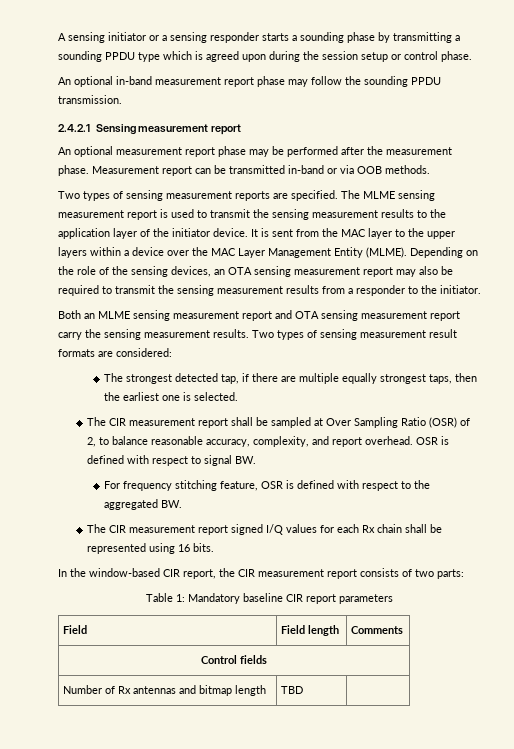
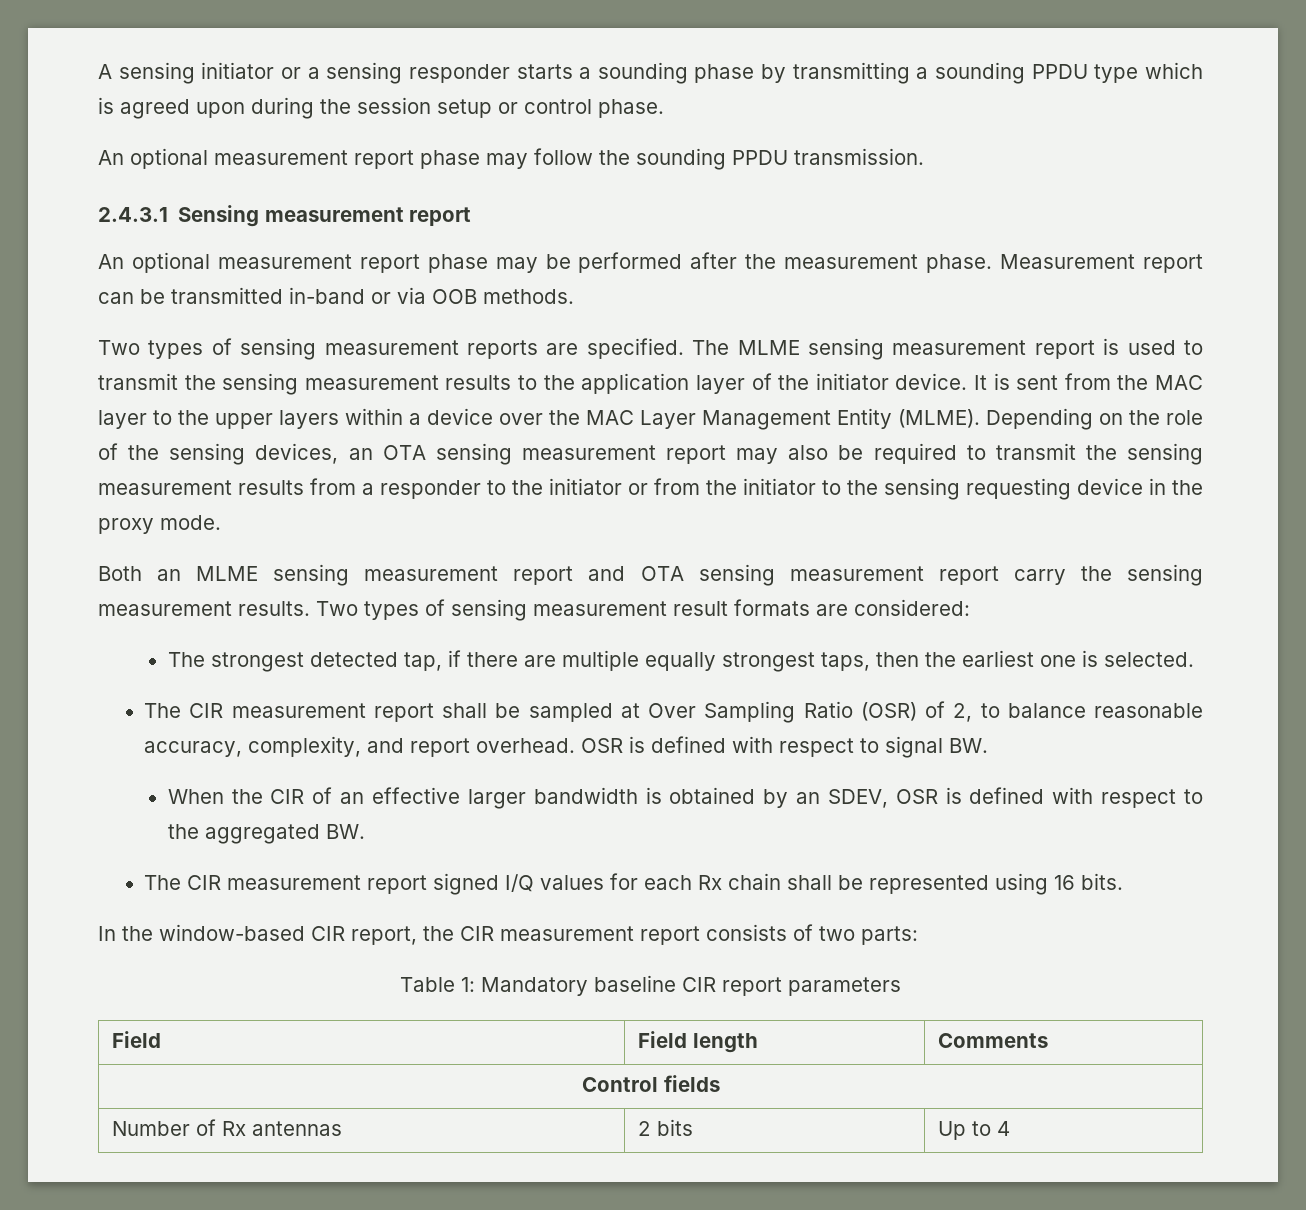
[116,76,152,85] in-band -> (208, 158) none
[58,124,90,132] 2.4.2.1 -> [98,207,168,222] 2.4.3.1
[440,285,481,294] initiator. -> [549,478,1203,500] [98,515,221,534] initiator or from the initiator to the sensing requesting device in the proxy mode.
[103,480,258,491] For frequency stitching feature, -> [167,787,888,809] When the CIR of an effective larger bandwidth is obtained by an SDEV,
[178,685,266,696] [280,686,303,694] and bitmap length | TBD | -> [637,1119,693,1136] [937,1121,1010,1140] | 2 bits | Up to 4

